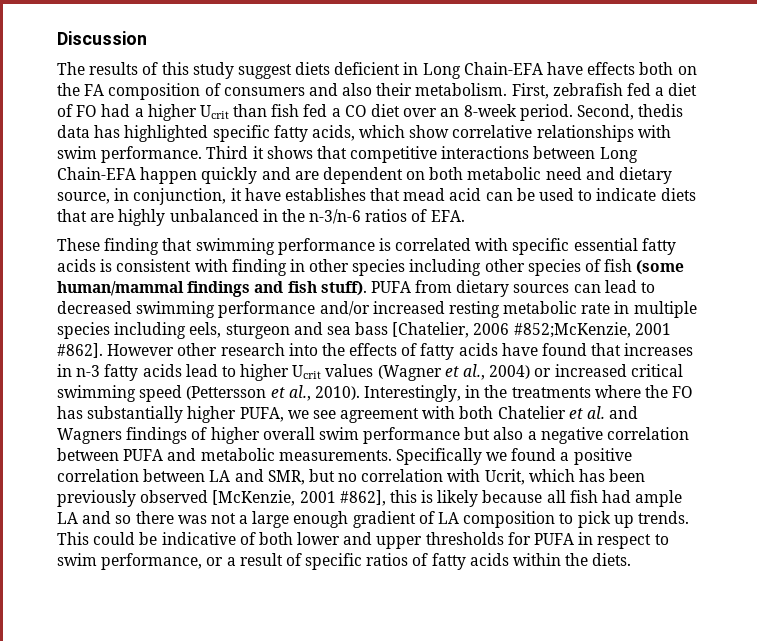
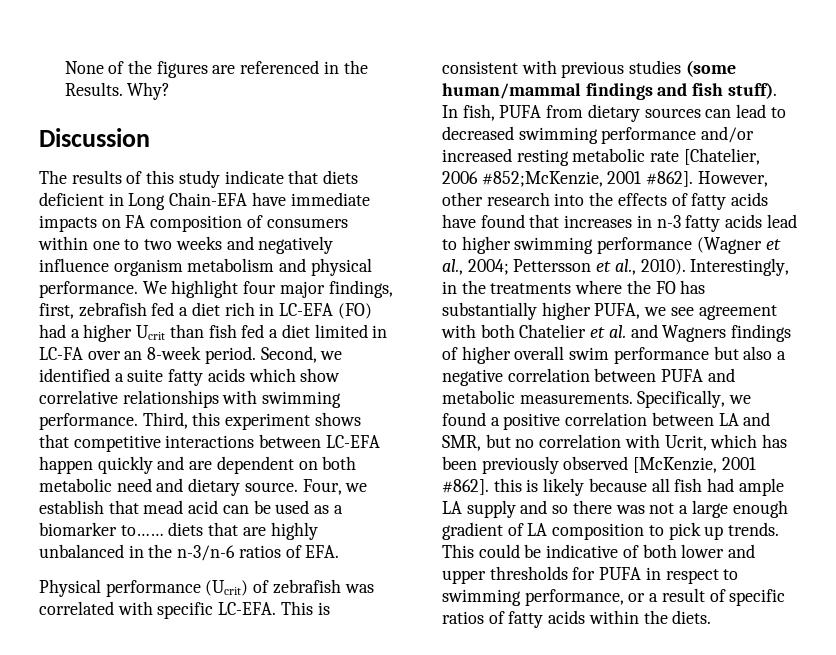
(57, 38) none -> [64,60,368,78] [64,82,171,100] None of the figures are referenced in the Results. Why? //
[237,64,292,79] suggest -> [224,170,319,184] indicate that
[587,62,697,75] [57,83,698,100] [57,104,98,117] effects both on the FA composition of consumers and also their metabolism. First, zebrafish fed a diet of FO -> [290,192,370,206] [39,215,348,232] [38,236,334,254] [39,258,372,276] [39,280,393,298] [39,302,372,319] immediate impacts on FA composition of consumers within one to two weeks and negatively influence organism metabolism and physical performance. We highlight four major findings, first, zebrafish fed a diet rich in LC-EFA (FO)
[344,104,401,117] CO diet -> [281,324,388,338] [39,347,83,360] diet limited in LC-FA
[638,104,684,117] [57,125,355,142] thedis data has highlighted specific fatty acids, -> [320,351,343,360] [39,368,245,386] we identified a suite fatty acids
[57,146,264,163] swim performance. Third it -> [262,391,342,408] [39,412,311,430] swimming performance. Third, this experiment
[599,147,638,163] [57,167,136,180] Long Chain-EFA -> [325,435,380,448] LC-EFA
[57,188,366,205] source, in conjunction, it have establishes -> [244,479,368,495] [39,500,104,514] source. Four, we establish
[578,188,657,201] to indicate -> [314,505,343,514] [39,522,164,536] as a biomarker to……
[57,238,676,255] [57,259,633,276] These finding that swimming performance is correlated with specific essential fatty acids is consistent with finding in other species including other species of fish -> [39,579,374,597] [39,601,330,619] [442,60,682,78] Physical performance (Ucrit) of zebrafish was correlated with specific LC-EFA. This is consistent with previous studies
(367, 288) none -> [442,104,495,121] In fish,
[614,301,697,318] [57,322,389,339] in multiple species including eels, sturgeon and sea bass -> (680, 156) none
[107,344,175,356] However -> [697,171,768,187] However,
[292,364,374,379] Ucrit values -> [514,237,693,254] swimming performance
[489,364,683,379] [57,385,267,402] 2004) or increased critical swimming speed (Pettersson -> [467,259,592,275] 2004; Pettersson
[395,448,482,465] Specifically -> [637,390,726,408] Specifically,
[339,490,386,506] #862], -> [442,479,489,495] #862].
(78, 518) none -> [466,500,516,518] supply
[57,553,97,566] swim -> [442,589,521,606] swimming

